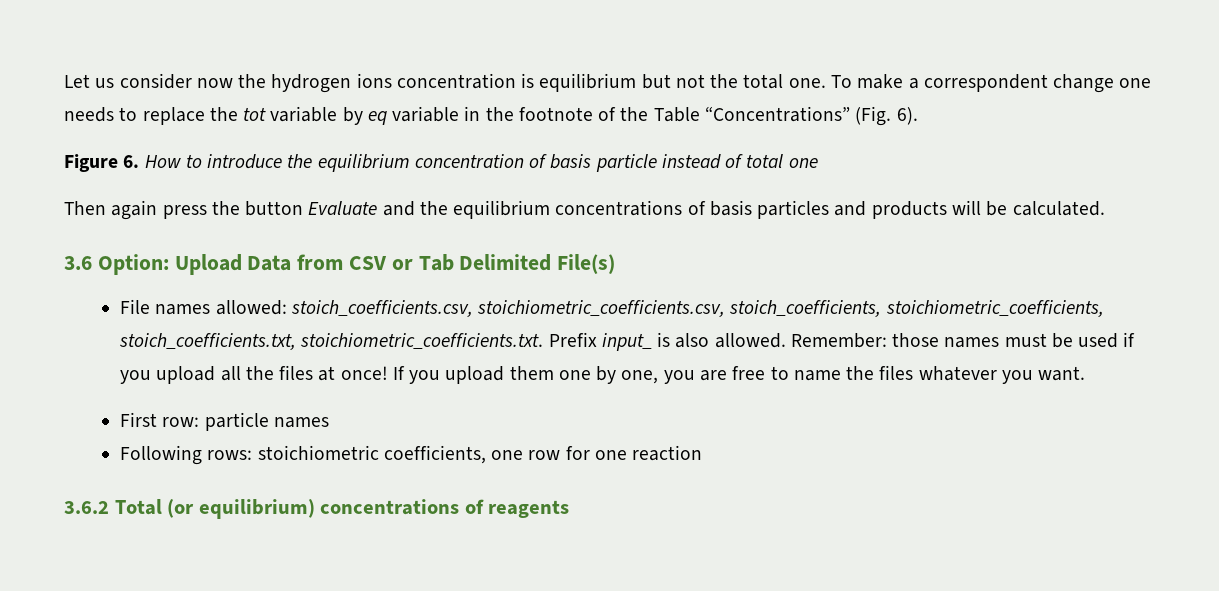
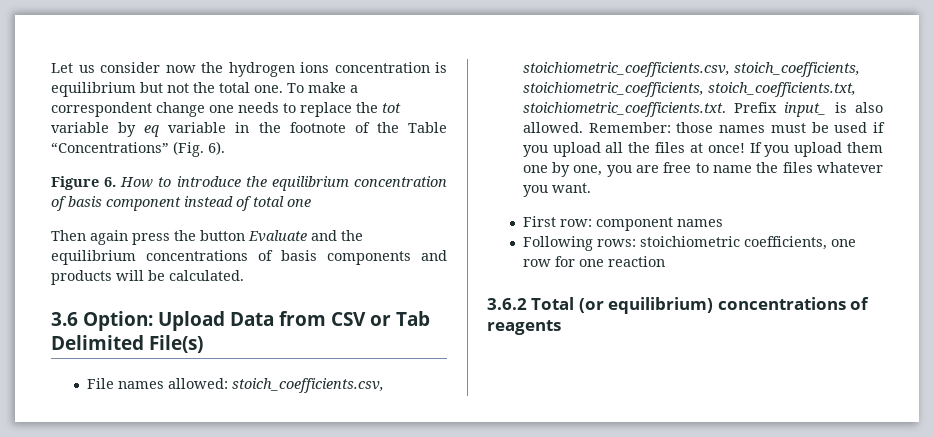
[595,154,657,172] particle -> [106,197,181,211] component
[757,200,830,219] particles -> [327,251,411,265] components
[204,412,269,431] particle -> [595,217,673,231] component

